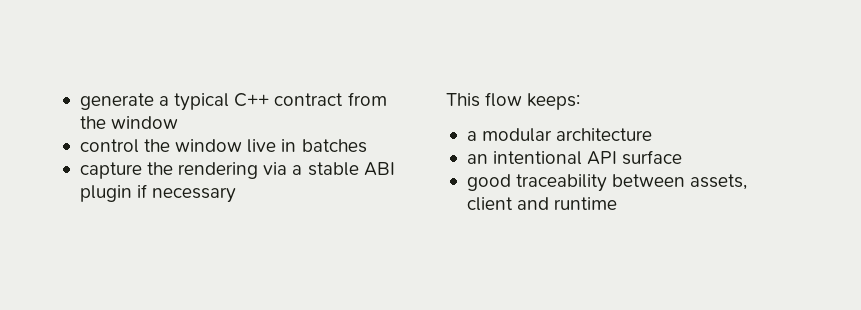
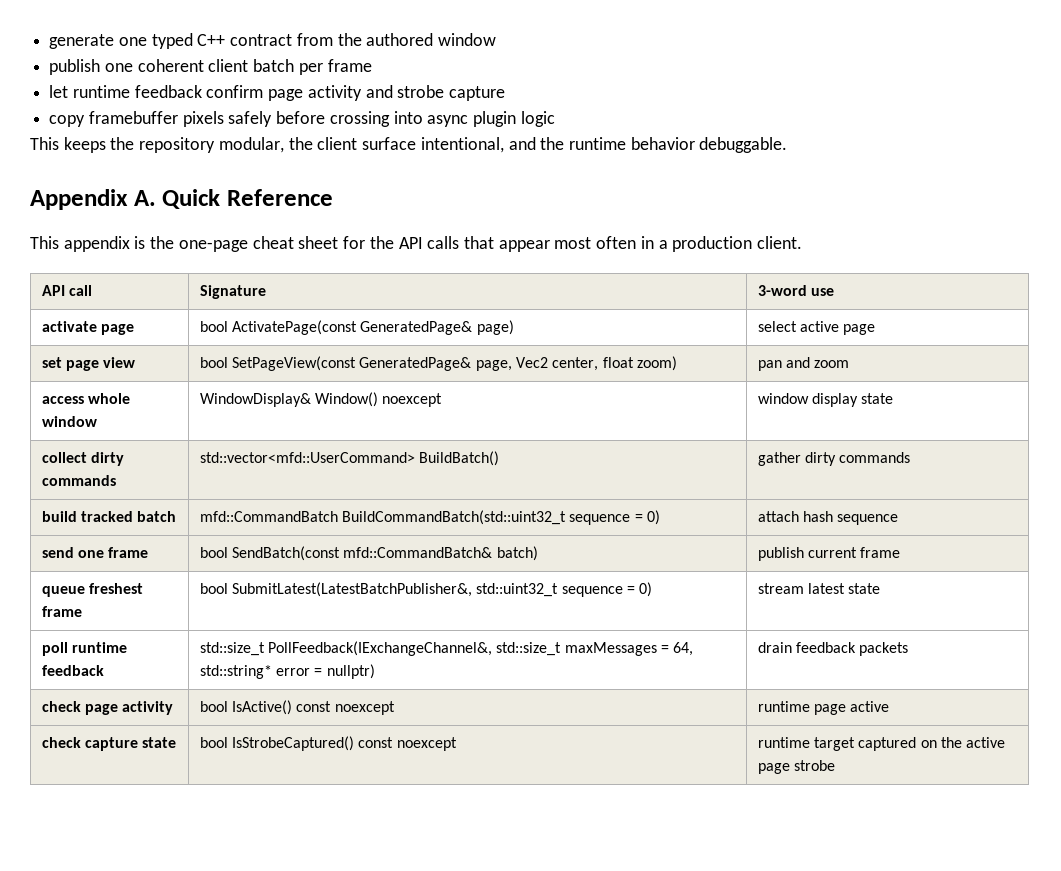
[159,93,230,111] a typical -> [118,33,193,49] one typed
(106, 122) none -> [366,33,434,46] authored
[79,139,367,153] [79,162,395,179] [79,184,237,203] [446,92,581,110] [466,128,653,142] [466,150,683,165] [466,174,748,192] [466,197,618,211] control the window live in batches // capture the rendering via a stable ABI plugin if necessary // This flow keeps: // a modular architecture // an intentional API surface // good traceability between assets, client and runtime -> [49,59,372,75] [49,85,506,101] [49,111,555,127] [30,137,788,153] [30,189,333,210] [30,236,803,252] [41,285,92,296] [199,285,266,299] [757,285,834,296] [41,321,134,335] [199,320,514,335] [757,321,876,335] [41,357,136,371] [199,356,677,371] [757,357,850,371] [41,393,130,404] [41,416,97,427] [199,392,443,407] [757,393,894,407] [41,452,124,466] [41,475,116,486] [199,451,499,466] [757,452,911,466] [41,511,177,522] [199,510,660,525] [757,511,899,525] [41,547,149,558] [199,546,538,561] [757,547,901,561] [41,583,143,597] [41,606,82,617] [199,582,653,597] [757,583,881,594] [41,642,127,656] [41,665,104,676] [199,641,694,656] [199,664,375,679] [757,642,909,656] [41,701,174,715] [199,700,395,715] [757,701,890,715] [41,737,177,751] [199,736,457,751] [757,737,1006,751] [757,760,835,774] publish one coherent client batch per frame // let runtime feedback confirm page activity and strobe capture // copy framebuffer pixels safely before crossing into async plugin logic // This keeps the repository modular, the client surface intentional, and the runtime behavior debuggable. // Appendix A. Quick Reference // This appendix is the one-page cheat sheet for the API calls that appear most often in a production client. // API call | Signature | 3-word use // activate page | bool ActivatePage(const GeneratedPage& page) | select active page // set page view | bool SetPageView(const GeneratedPage& page, Vec2 center, float zoom) | pan and zoom // access whole window | WindowDisplay& Window() noexcept | window display state // collect dirty commands | std::vector<mfd::UserCommand> BuildBatch() | gather dirty commands // build tracked batch | mfd::CommandBatch BuildCommandBatch(std::uint32_t sequence = 0) | attach hash sequence // send one frame | bool SendBatch(const mfd::CommandBatch& batch) | publish current frame // queue freshest frame | bool SubmitLatest(LatestBatchPublisher&, std::uint32_t sequence = 0) | stream latest state // poll runtime feedback | std::size_t PollFeedback(IExchangeChannel&, std::size_t maxMessages = 64, std::string* error = nullptr) | drain feedback packets // check page activity | bool IsActive() const noexcept | runtime page active // check capture state | bool IsStrobeCaptured() const noexcept | runtime target captured on the active page strobe

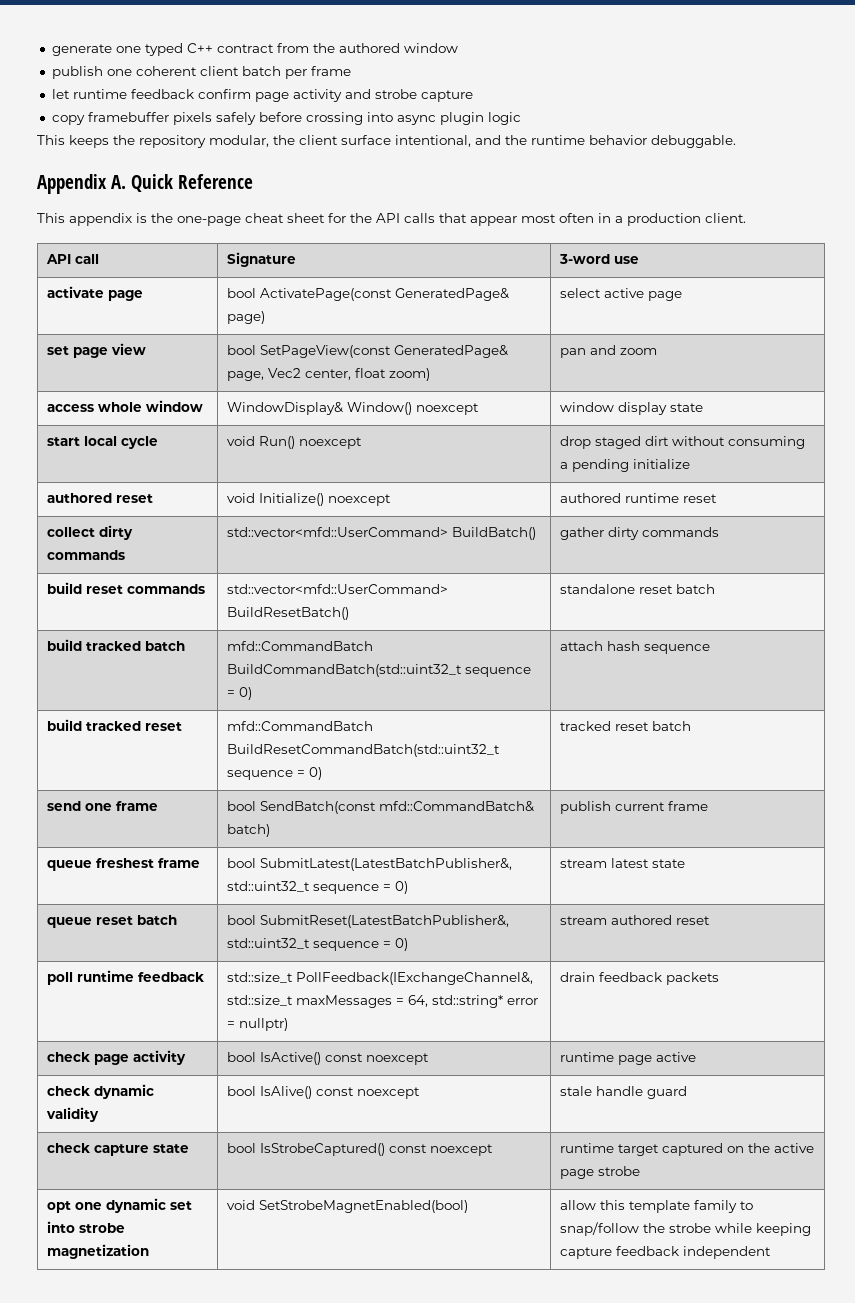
(894, 398) none -> [47,436,159,449] [227,436,363,449] [560,436,806,449] [560,459,691,472] [47,493,154,503] [227,493,392,506] [560,493,718,503] // start local cycle | void Run() noexcept | drop staged dirt without consuming a pending initialize // authored reset | void Initialize() noexcept | authored runtime reset
(911, 457) none -> [47,582,206,594] [227,584,449,594] [227,607,350,620] [560,584,716,594] // build reset commands | std::vector<mfd::UserCommand> BuildResetBatch() | standalone reset batch
(899, 519) none -> [47,719,183,731] [227,721,374,731] [227,744,501,757] [227,767,323,780] [560,721,692,731] // build tracked reset | mfd::CommandBatch BuildResetCommandBatch(std::uint32_t sequence = 0) | tracked reset batch
(881, 588) none -> [47,915,178,928] [227,915,510,928] [227,938,409,951] [560,915,711,925] // queue reset batch | bool SubmitReset(LatestBatchPublisher&, std::uint32_t sequence = 0) | stream authored reset
(890, 706) none -> [47,1084,155,1099] [46,1107,100,1122] [227,1086,421,1099] [560,1086,688,1099] // check dynamic validity | bool IsAlive() const noexcept | stale handle guard
(835, 765) none -> [47,1198,193,1213] [47,1221,126,1233] [47,1244,150,1259] [227,1200,469,1213] [560,1200,754,1213] [560,1222,812,1236] [560,1246,772,1259] // opt one dynamic set into strobe magnetization | void SetStrobeMagnetEnabled(bool) | allow this template family to snap/follow the strobe while keeping capture feedback independent

